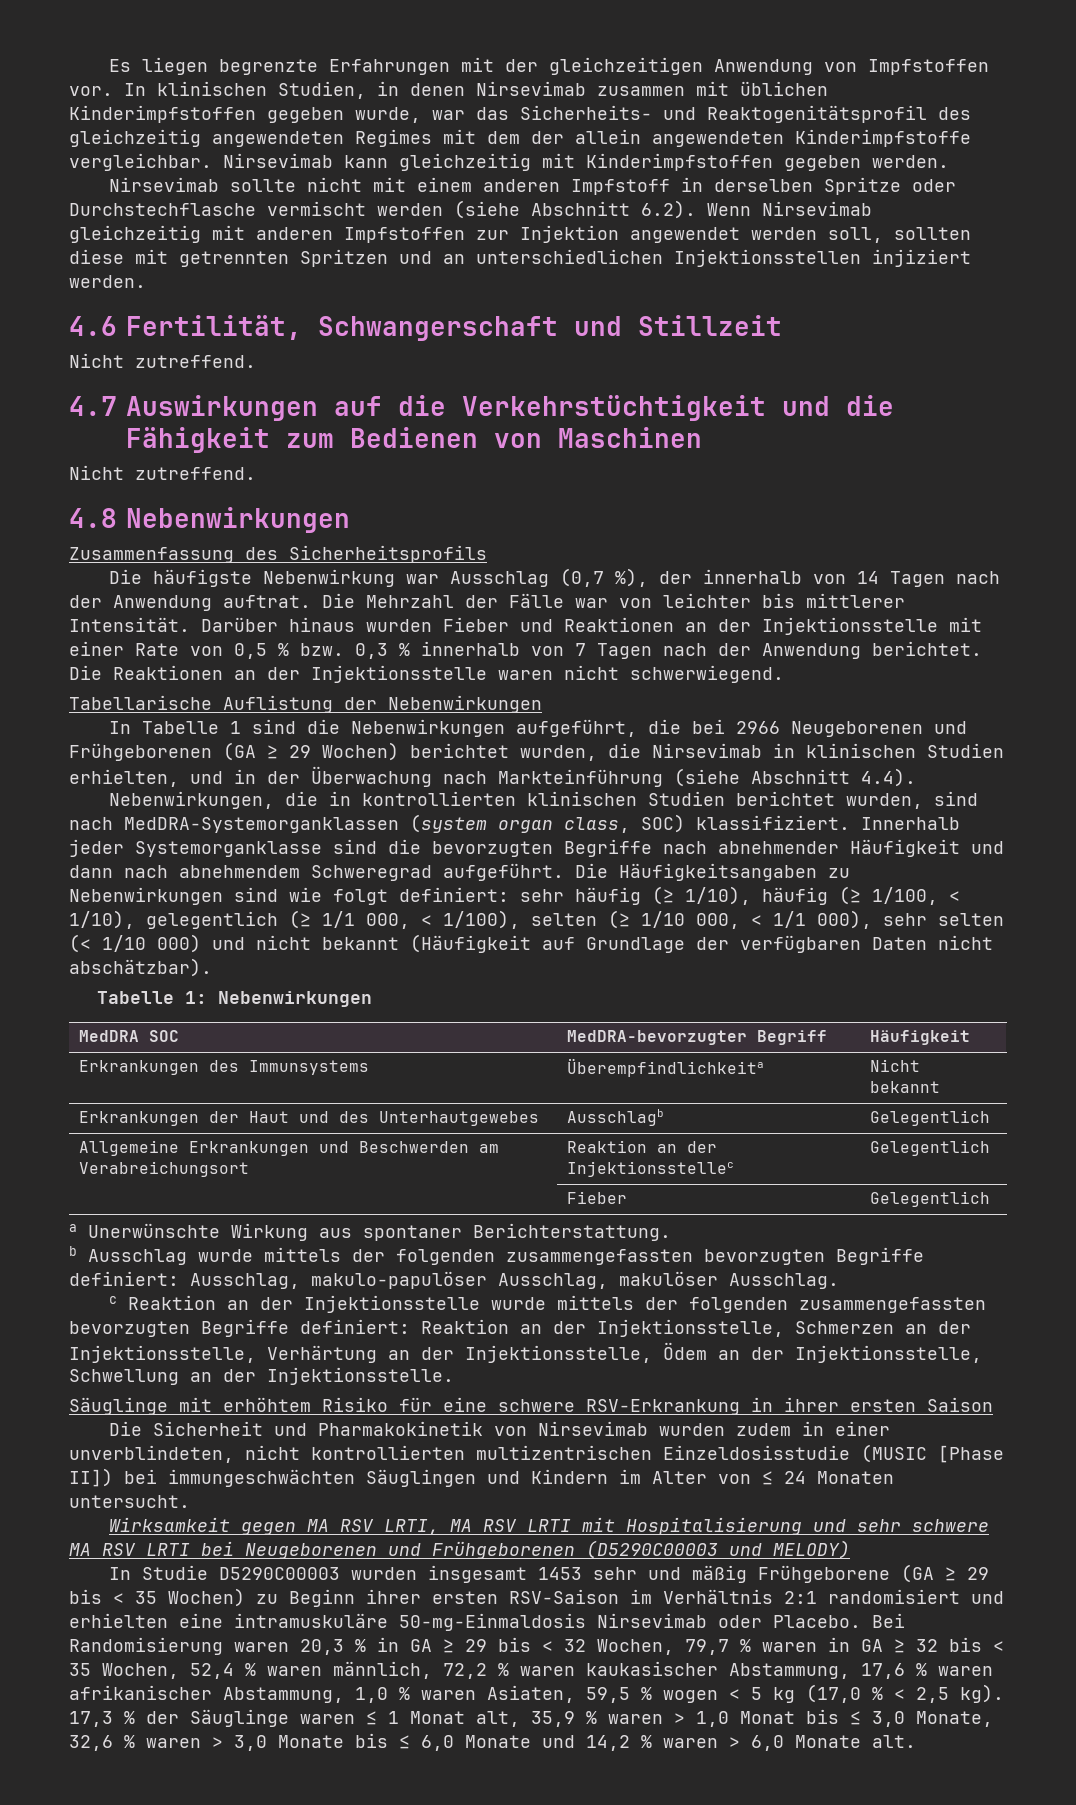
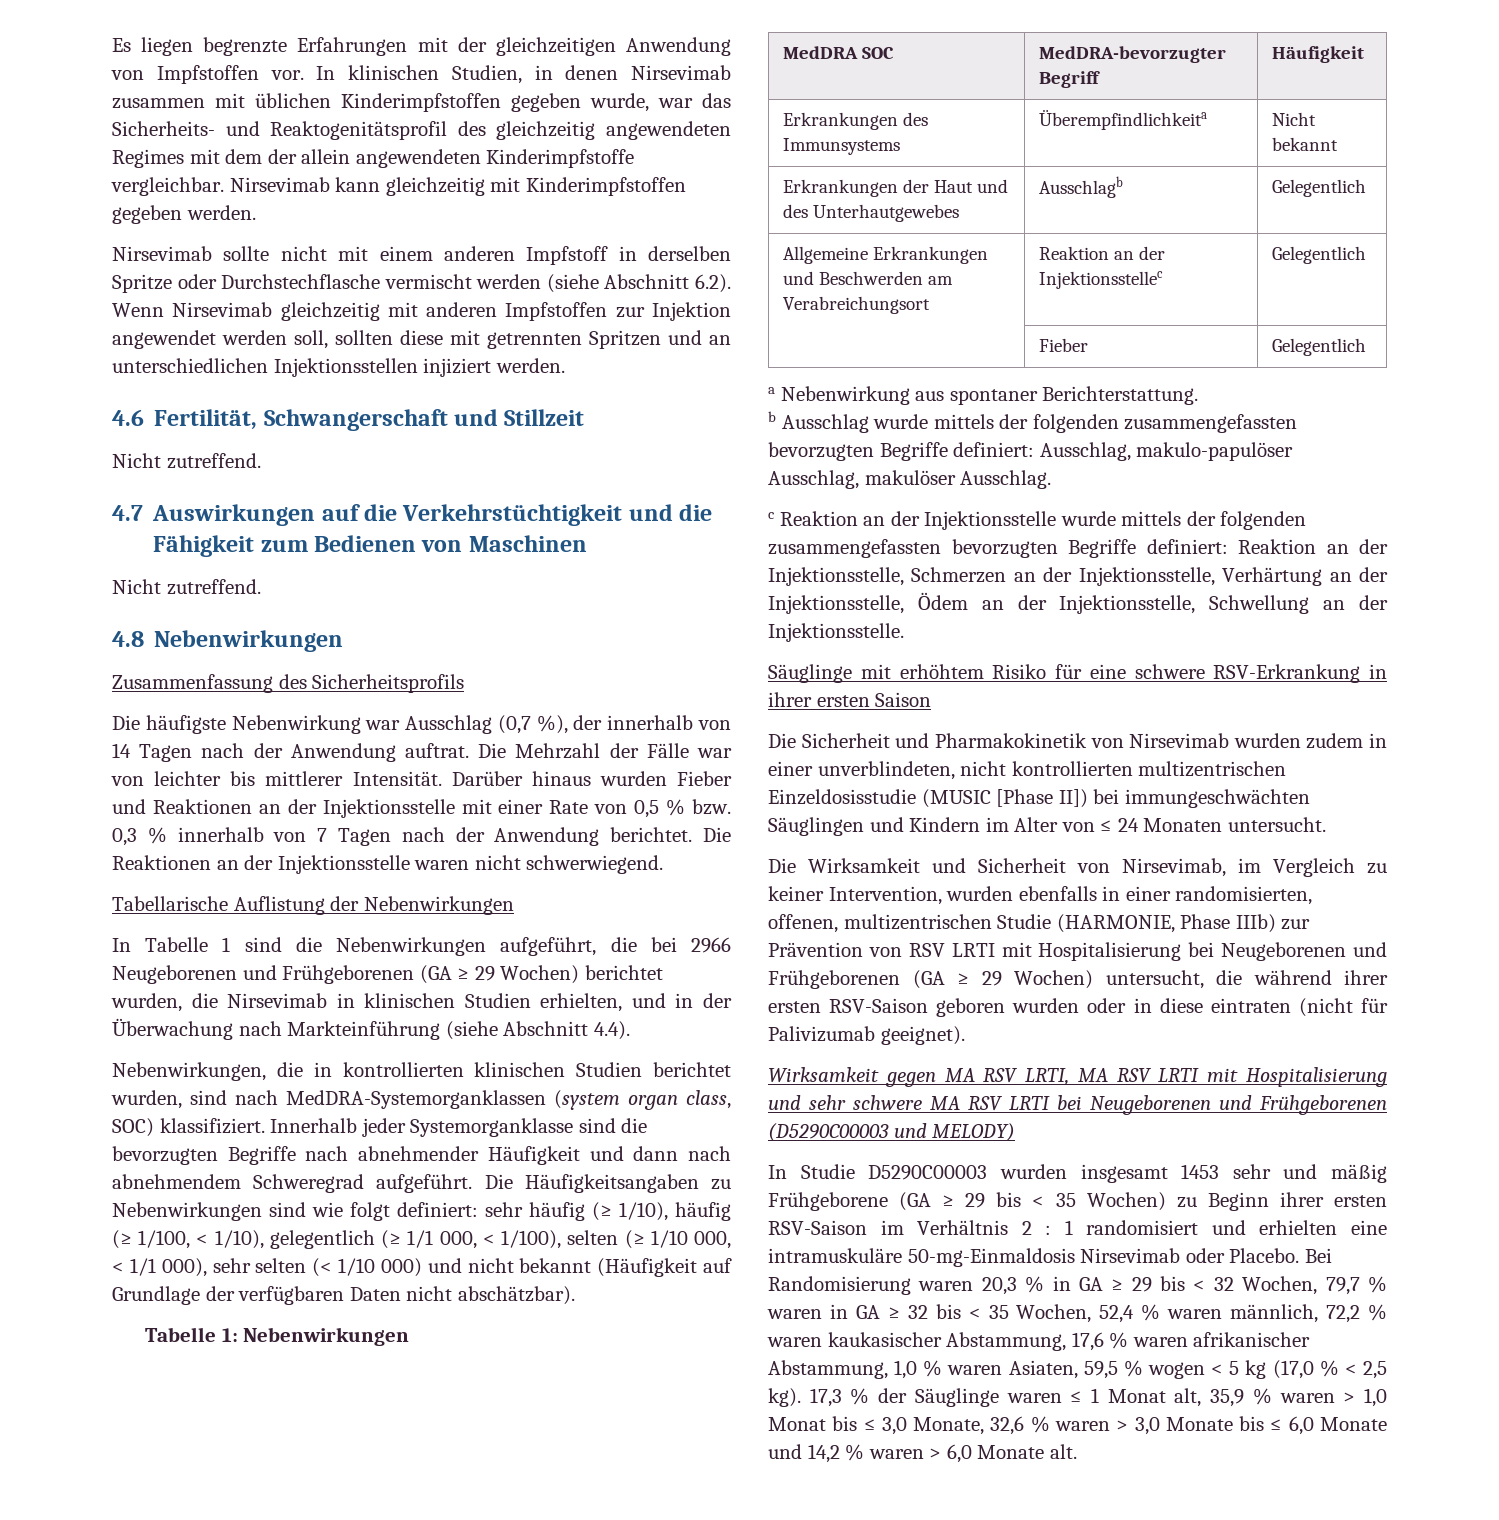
[88,1223,308,1241] Unerwünschte Wirkung -> [780,386,910,405] Nebenwirkung
(190, 1501) none -> [768,858,1387,877] [768,886,1313,905] [768,914,1311,933] [768,942,1387,961] [768,970,1388,989] [768,998,1388,1017] [768,1026,965,1045] // Die Wirksamkeit und Sicherheit von Nirsevimab, im Vergleich zu keiner Intervention, wurden ebenfalls in einer randomisierten, offenen, multizentrischen Studie (HARMONIE, Phase IIIb) zur Prävention von RSV LRTI mit Hospitalisierung bei Neugeborenen und Frühgeborenen (GA ≥ 29 Wochen) untersucht, die während ihrer ersten RSV-Saison geboren wurden oder in diese eintraten (nicht für Palivizumab geeignet).
[784,1591,817,1604] 2:1 -> [1021,1220,1073,1235] 2 : 1

